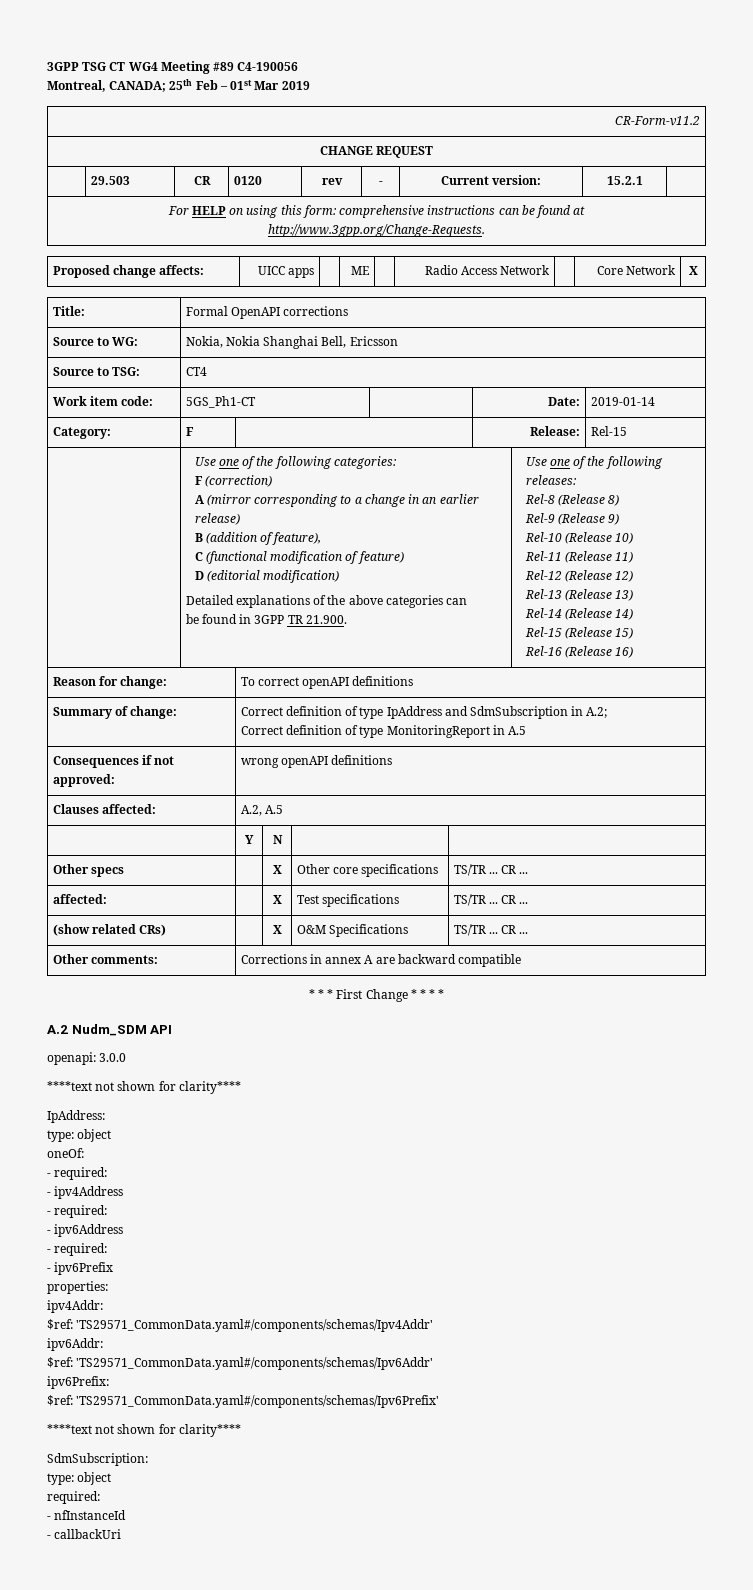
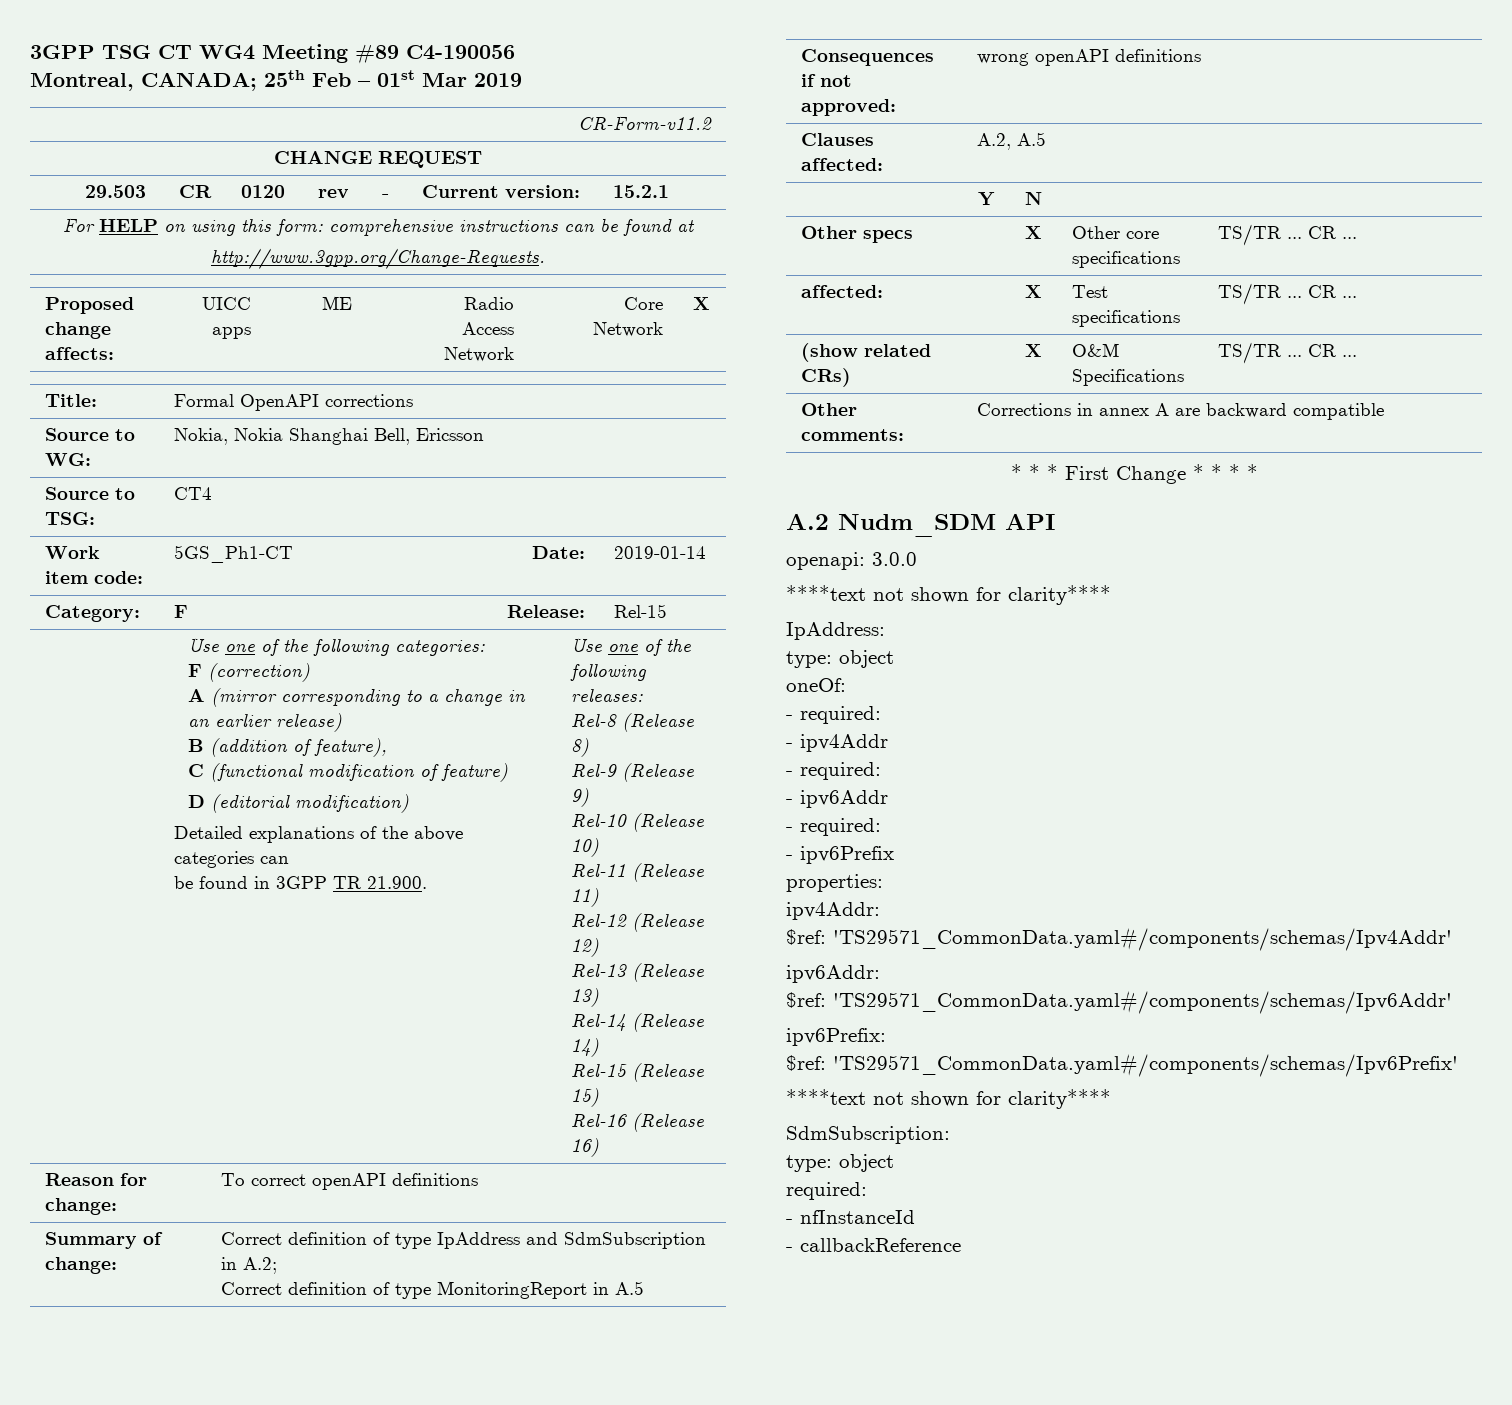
[54,1186,124,1199] [47,1205,108,1218] [47,1224,124,1237] ipv4Address // - required: // - ipv6Address -> [800,734,888,752] [786,762,881,780] [786,790,888,808] ipv4Addr // - required: // - ipv6Addr
[54,1529,122,1539] callbackUri -> [800,1238,961,1252] callbackReference

